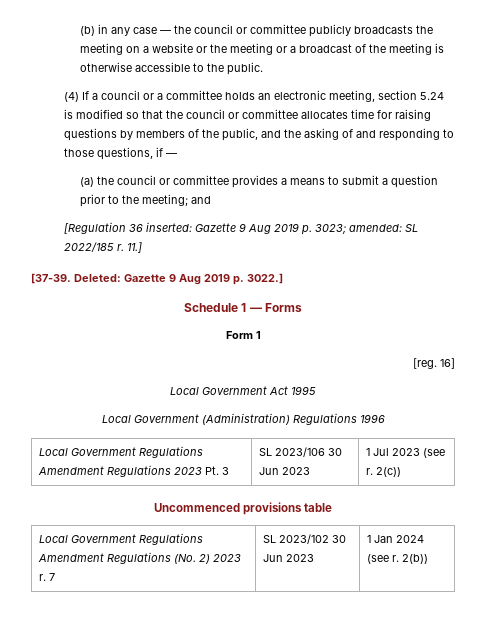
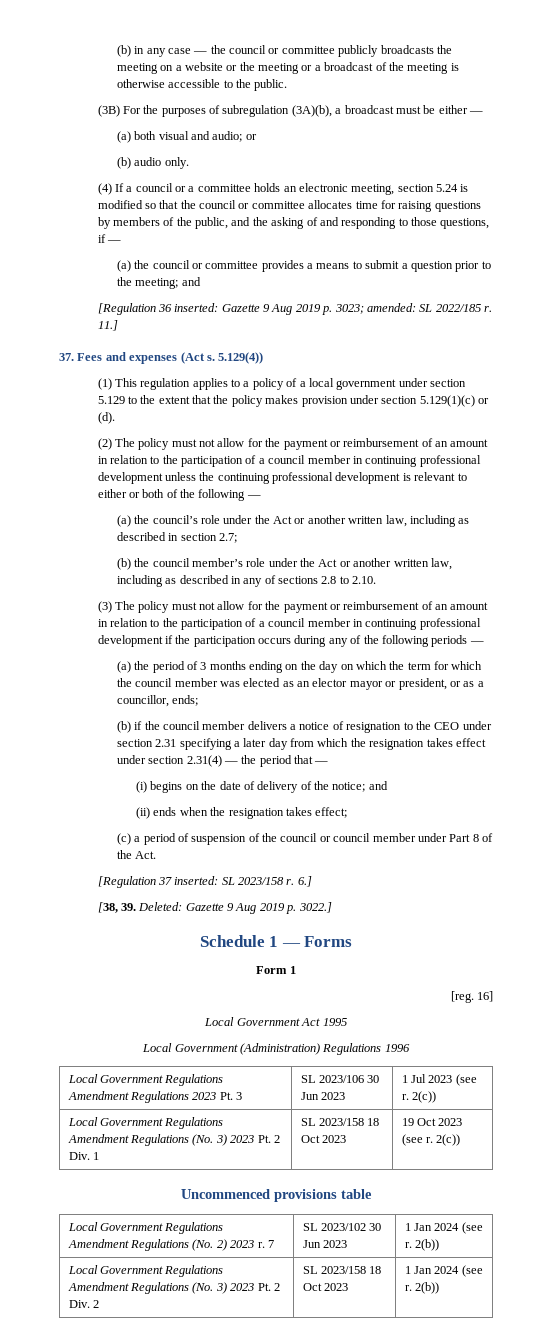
(264, 68) none -> [97,105,484,117] [116,131,257,143] [116,157,189,169] // (3B) For the purposes of subregulation (3A)(b), a broadcast must be either — // (a) both visual and audio; or // (b) audio only.
[31,273,71,284] [37-39. -> [59,352,264,364] [97,378,467,390] [97,395,490,407] [97,412,115,424] [97,438,489,450] [97,455,481,467] [97,472,467,484] [97,489,261,501] [116,515,470,527] [116,532,237,543] [116,558,452,570] [116,575,377,587] [97,601,489,613] [97,618,481,630] [97,635,484,647] [116,661,483,673] [116,678,484,690] [116,695,199,707] [116,721,492,733] [116,738,486,750] [116,755,329,767] [136,781,388,793] [136,807,348,819] [116,833,494,845] [116,850,157,859] [97,876,312,888] [97,902,136,913] 37. Fees and expenses (Act s. 5.129(4)) // (1) This regulation applies to a policy of a local government under section 5.129 to the extent that the policy makes provision under section 5.129(1)(c) or (d). // (2) The policy must not allow for the payment or reimbursement of an amount in relation to the participation of a council member in continuing professional development unless the continuing professional development is relevant to either or both of the following — // (a) the council’s role under the Act or another written law, including as described in section 2.7; // (b) the council member’s role under the Act or another written law, including as described in any of sections 2.8 to 2.10. // (3) The policy must not allow for the payment or reimbursement of an amount in relation to the participation of a council member in continuing professional development if the participation occurs during any of the following periods — // (a) the period of 3 months ending on the day on which the term for which the council member was elected as an elector mayor or president, or as a councillor, ends; // (b) if the council member delivers a notice of resignation to the CEO under section 2.31 specifying a later day from which the resignation takes effect under section 2.31(4) — the period that — // (i) begins on the date of delivery of the notice; and // (ii) ends when the resignation takes effect; // (c) a period of suspension of the council or council member under Part 8 of the Act. // [Regulation 37 inserted: SL 2023/158 r. 6.] // [38, 39.
(402, 472) none -> [67,1117,224,1129] [67,1134,280,1146] [68,1152,100,1160] [300,1118,380,1126] [300,1135,347,1143] [401,1118,463,1126] [401,1134,461,1146] // Local Government Regulations Amendment Regulations (No. 3) 2023 Pt. 2 Div. 1 | SL 2023/158 18 Oct 2023 | 19 Oct 2023 (see r. 2(c))
(429, 559) none -> [67,1265,224,1277] [67,1282,280,1294] [68,1300,100,1308] [302,1266,382,1274] [302,1283,349,1291] [404,1265,483,1277] [404,1282,440,1294] // Local Government Regulations Amendment Regulations (No. 3) 2023 Pt. 2 Div. 2 | SL 2023/158 18 Oct 2023 | 1 Jan 2024 (see r. 2(b))

